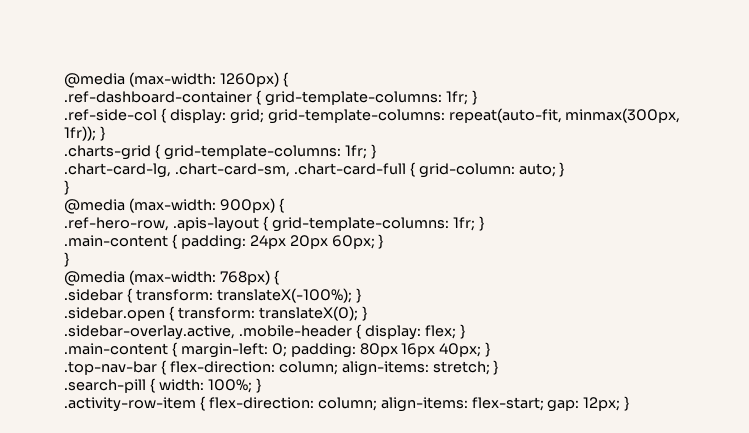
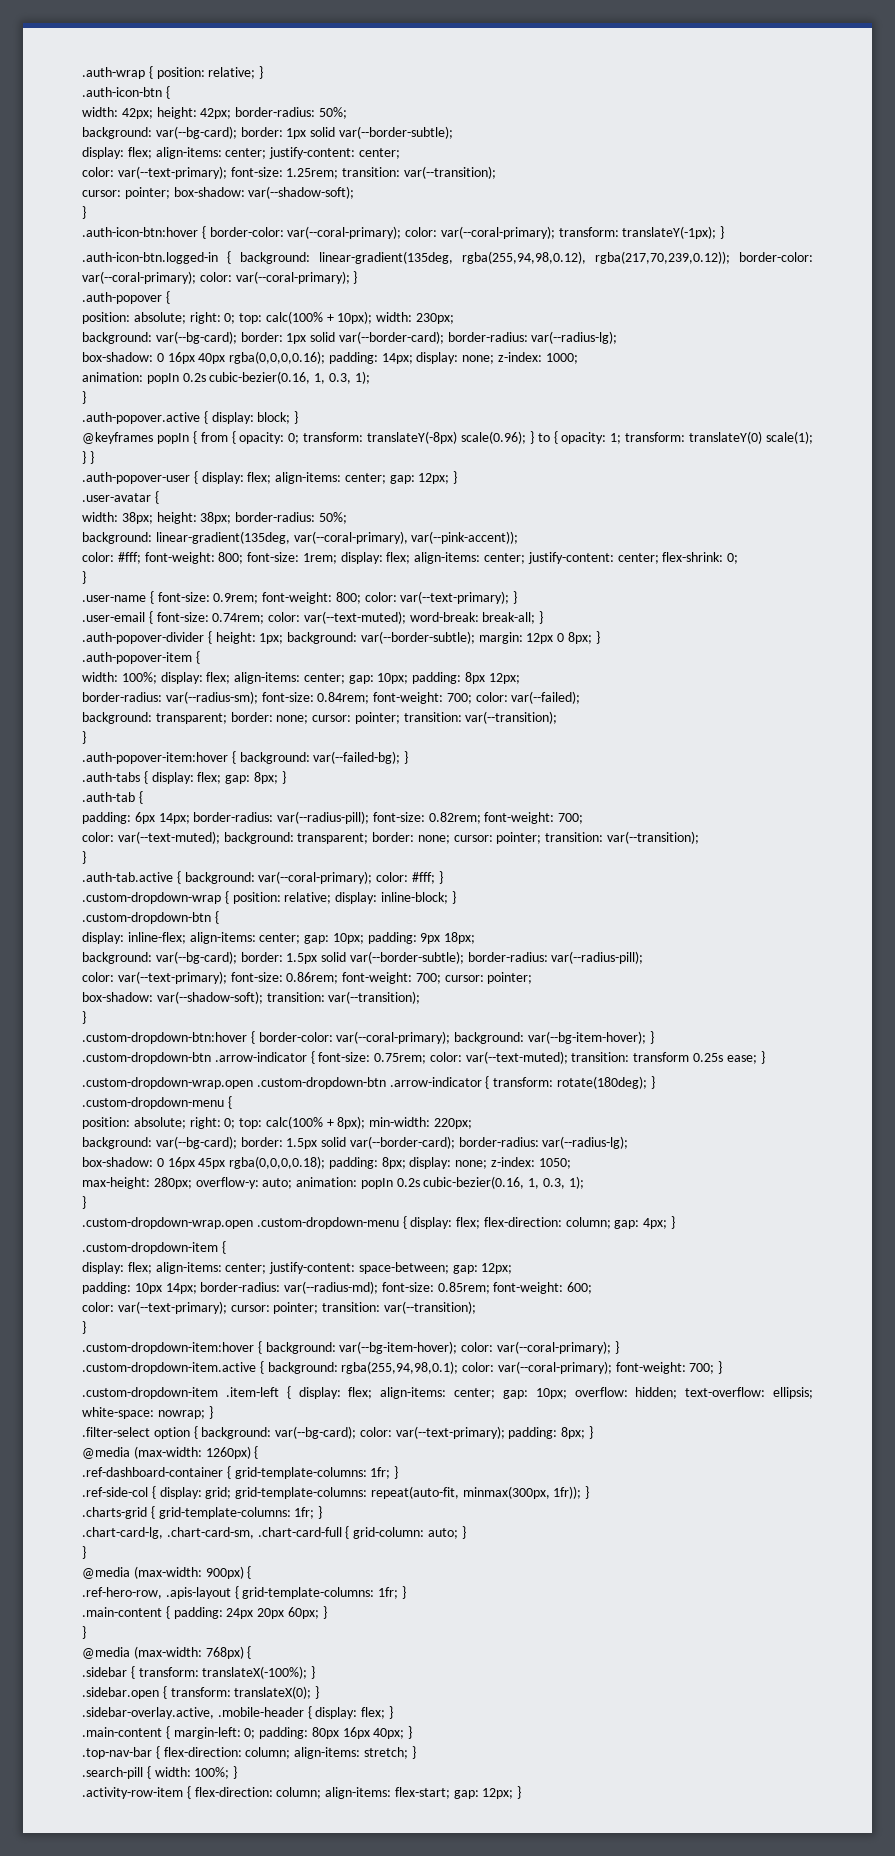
(64, 80) none -> [82,66,264,79] [82,86,170,99] [82,107,347,119] [82,126,453,139] [82,147,400,159] [82,166,496,179] [82,186,355,199] [82,206,86,219] [82,226,725,239] [82,251,813,264] [82,271,358,284] [82,291,170,304] [82,311,455,324] [82,331,618,344] [82,351,578,364] [82,371,370,384] [82,391,86,404] [82,411,299,424] [82,431,813,444] [82,451,94,464] [82,471,458,484] [82,491,159,504] [82,512,347,524] [82,531,519,544] [82,552,739,564] [82,571,86,584] [82,591,518,604] [82,611,544,624] [82,631,600,644] [82,651,200,664] [82,672,520,684] [82,691,581,704] [82,711,558,724] [82,731,86,744] [82,751,409,764] [82,771,286,784] [82,791,143,804] [82,811,584,824] [82,831,700,844] [82,851,86,864] [82,871,443,884] [82,891,456,904] [82,911,219,924] [82,932,476,944] [82,951,644,964] [82,971,533,984] [82,991,421,1004] [82,1011,86,1024] [82,1031,654,1044] [82,1051,765,1064] [82,1076,655,1089] [82,1096,232,1109] [82,1116,473,1129] [82,1136,629,1149] [82,1156,571,1169] [82,1176,584,1189] [82,1196,86,1209] [82,1216,676,1229] [82,1241,226,1254] [82,1262,513,1274] [82,1281,593,1294] [82,1301,476,1314] [82,1321,86,1334] [82,1341,619,1354] [82,1361,723,1374] [82,1386,813,1399] [82,1406,213,1419] [82,1426,594,1439] .auth-wrap { position: relative; } // .auth-icon-btn { // width: 42px; height: 42px; border-radius: 50%; // background: var(--bg-card); border: 1px solid var(--border-subtle); // display: flex; align-items: center; justify-content: center; // color: var(--text-primary); font-size: 1.25rem; transition: var(--transition); // cursor: pointer; box-shadow: var(--shadow-soft); // } // .auth-icon-btn:hover { border-color: var(--coral-primary); color: var(--coral-primary); transform: translateY(-1px); } // .auth-icon-btn.logged-in { background: linear-gradient(135deg, rgba(255,94,98,0.12), rgba(217,70,239,0.12)); border-color: var(--coral-primary); color: var(--coral-primary); } // .auth-popover { // position: absolute; right: 0; top: calc(100% + 10px); width: 230px; // background: var(--bg-card); border: 1px solid var(--border-card); border-radius: var(--radius-lg); // box-shadow: 0 16px 40px rgba(0,0,0,0.16); padding: 14px; display: none; z-index: 1000; // animation: popIn 0.2s cubic-bezier(0.16, 1, 0.3, 1); // } // .auth-popover.active { display: block; } // @keyframes popIn { from { opacity: 0; transform: translateY(-8px) scale(0.96); } to { opacity: 1; transform: translateY(0) scale(1); } } // .auth-popover-user { display: flex; align-items: center; gap: 12px; } // .user-avatar { // width: 38px; height: 38px; border-radius: 50%; // background: linear-gradient(135deg, var(--coral-primary), var(--pink-accent)); // color: #fff; font-weight: 800; font-size: 1rem; display: flex; align-items: center; justify-content: center; flex-shrink: 0; // } // .user-name { font-size: 0.9rem; font-weight: 800; color: var(--text-primary); } // .user-email { font-size: 0.74rem; color: var(--text-muted); word-break: break-all; } // .auth-popover-divider { height: 1px; background: var(--border-subtle); margin: 12px 0 8px; } // .auth-popover-item { // width: 100%; display: flex; align-items: center; gap: 10px; padding: 8px 12px; // border-radius: var(--radius-sm); font-size: 0.84rem; font-weight: 700; color: var(--failed); // background: transparent; border: none; cursor: pointer; transition: var(--transition); // } // .auth-popover-item:hover { background: var(--failed-bg); } // .auth-tabs { display: flex; gap: 8px; } // .auth-tab { // padding: 6px 14px; border-radius: var(--radius-pill); font-size: 0.82rem; font-weight: 700; // color: var(--text-muted); background: transparent; border: none; cursor: pointer; transition: var(--transition); // } // .auth-tab.active { background: var(--coral-primary); color: #fff; } // .custom-dropdown-wrap { position: relative; display: inline-block; } // .custom-dropdown-btn { // display: inline-flex; align-items: center; gap: 10px; padding: 9px 18px; // background: var(--bg-card); border: 1.5px solid var(--border-subtle); border-radius: var(--radius-pill); // color: var(--text-primary); font-size: 0.86rem; font-weight: 700; cursor: pointer; // box-shadow: var(--shadow-soft); transition: var(--transition); // } // .custom-dropdown-btn:hover { border-color: var(--coral-primary); background: var(--bg-item-hover); } // .custom-dropdown-btn .arrow-indicator { font-size: 0.75rem; color: var(--text-muted); transition: transform 0.25s ease; } // .custom-dropdown-wrap.open .custom-dropdown-btn .arrow-indicator { transform: rotate(180deg); } // .custom-dropdown-menu { // position: absolute; right: 0; top: calc(100% + 8px); min-width: 220px; // background: var(--bg-card); border: 1.5px solid var(--border-card); border-radius: var(--radius-lg); // box-shadow: 0 16px 45px rgba(0,0,0,0.18); padding: 8px; display: none; z-index: 1050; // max-height: 280px; overflow-y: auto; animation: popIn 0.2s cubic-bezier(0.16, 1, 0.3, 1); // } // .custom-dropdown-wrap.open .custom-dropdown-menu { display: flex; flex-direction: column; gap: 4px; } // .custom-dropdown-item { // display: flex; align-items: center; justify-content: space-between; gap: 12px; // padding: 10px 14px; border-radius: var(--radius-md); font-size: 0.85rem; font-weight: 600; // color: var(--text-primary); cursor: pointer; transition: var(--transition); // } // .custom-dropdown-item:hover { background: var(--bg-item-hover); color: var(--coral-primary); } // .custom-dropdown-item.active { background: rgba(255,94,98,0.1); color: var(--coral-primary); font-weight: 700; } // .custom-dropdown-item .item-left { display: flex; align-items: center; gap: 10px; overflow: hidden; text-overflow: ellipsis; white-space: nowrap; } // .filter-select option { background: var(--bg-card); color: var(--text-primary); padding: 8px; } //

